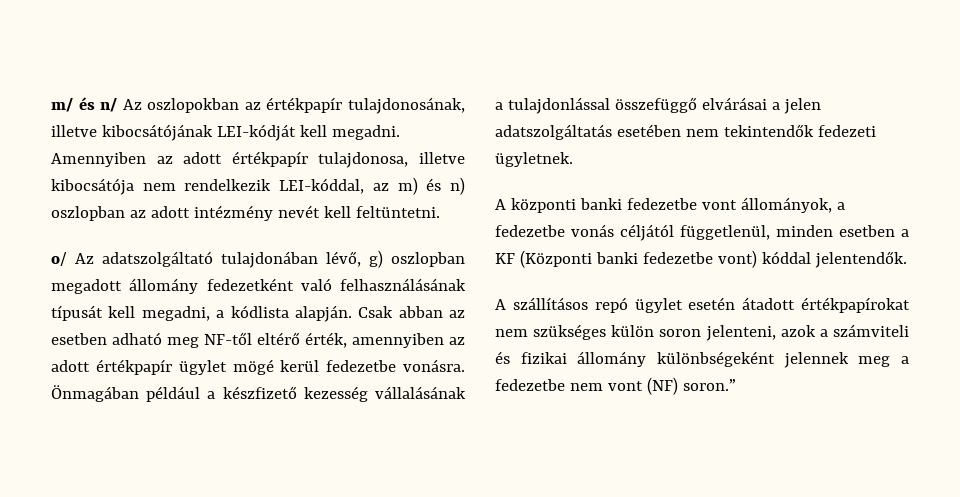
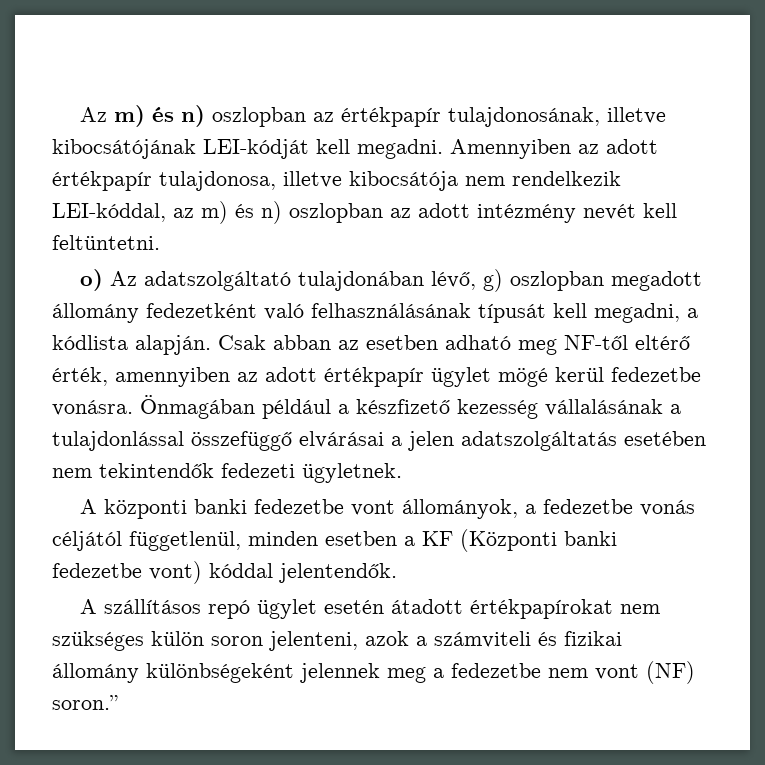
[51,97,240,113] m/ és n/ Az oszlopokban -> [79,105,306,127] Az m) és n) oszlopban
[51,252,67,266] o/ -> [79,269,103,291] o)

